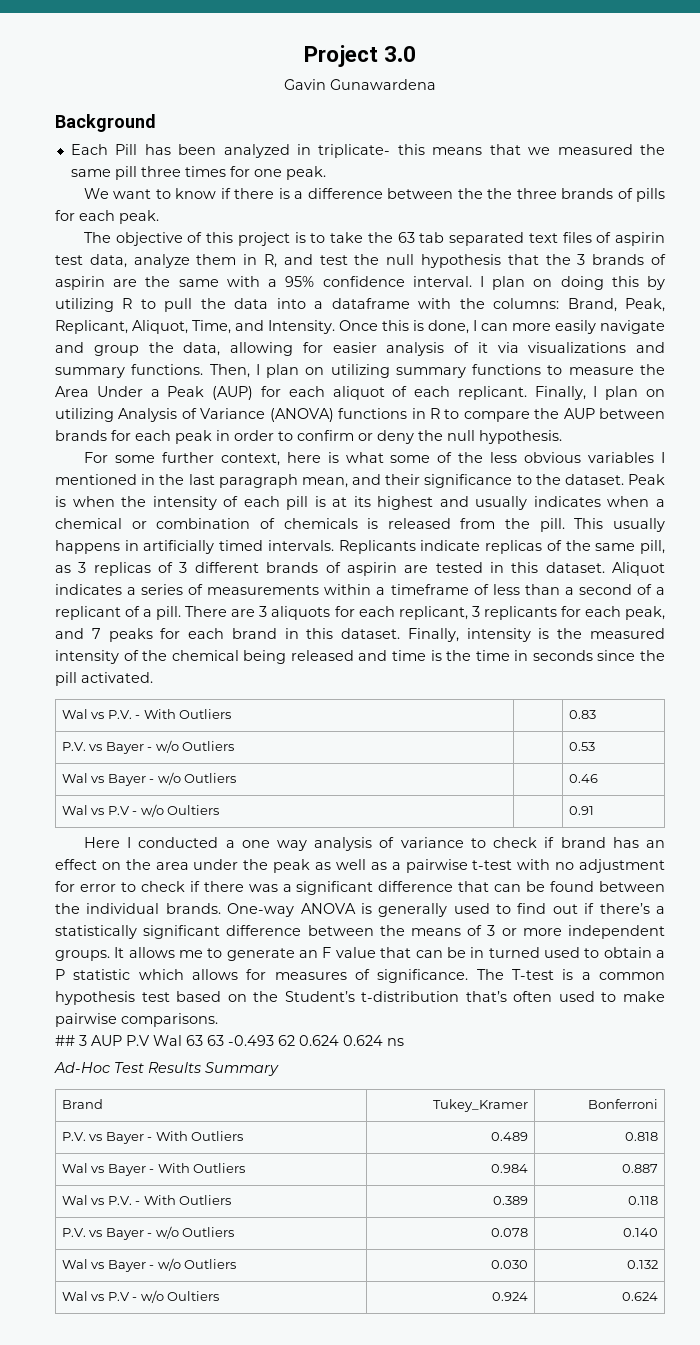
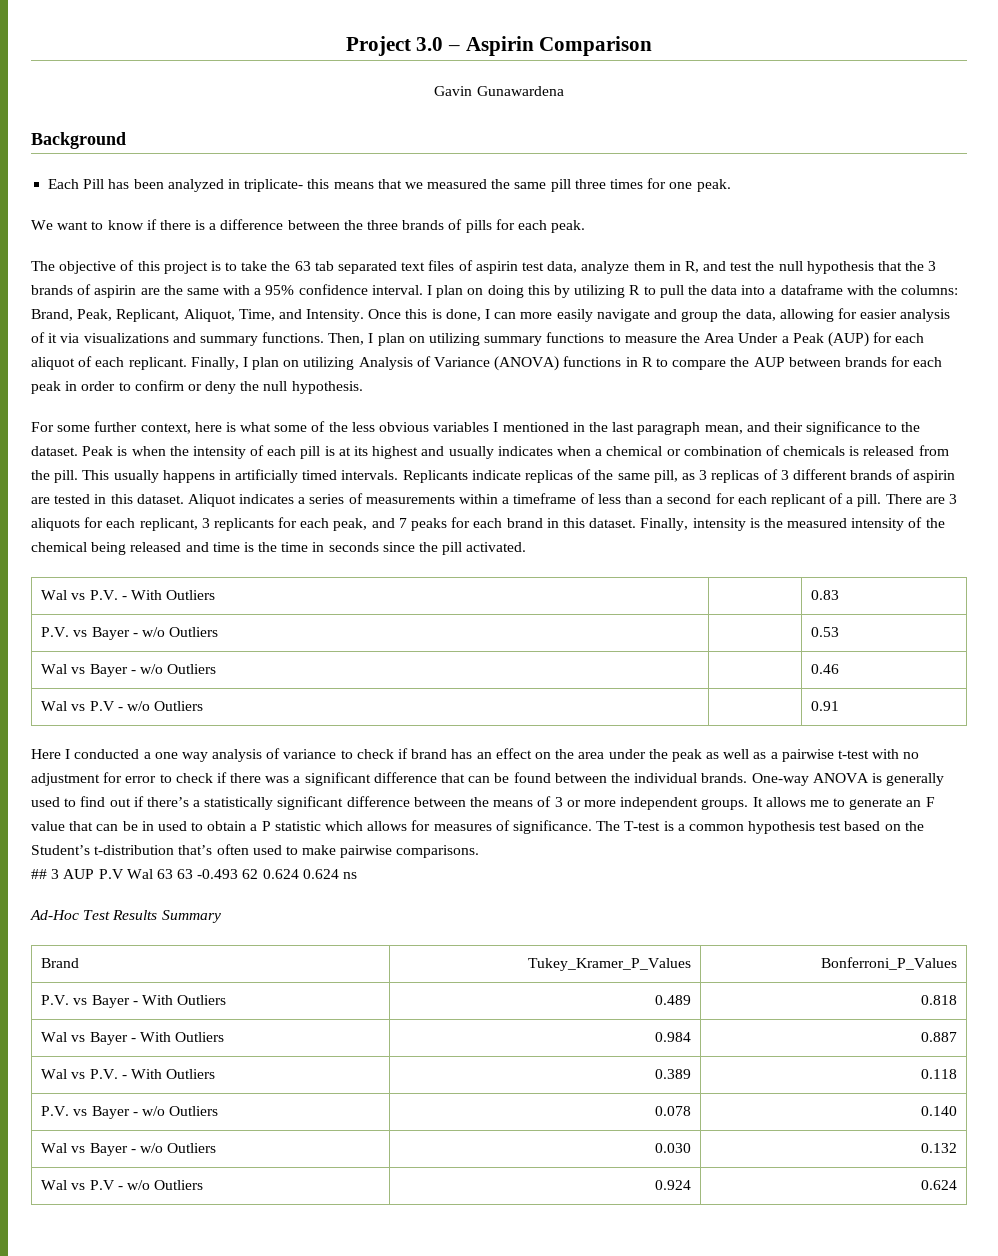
(417, 54) none -> [448,36,653,56] – Aspirin Comparison
[487,188,513,199] the -> (363, 225) none
[636,584,665,595] of a -> [715,493,767,504] for each
[167,805,220,815] Oultiers -> [154,701,204,711] Outliers
[488,947,540,958] turned -> (154, 826) none
[433,1099,529,1112] [588,1099,659,1109] Tukey_Kramer | Bonferroni -> [527,958,691,971] [820,957,957,970] Tukey_Kramer_P_Values | Bonferroni_P_Values
[167,1291,220,1301] Oultiers -> [154,1180,204,1190] Outliers

